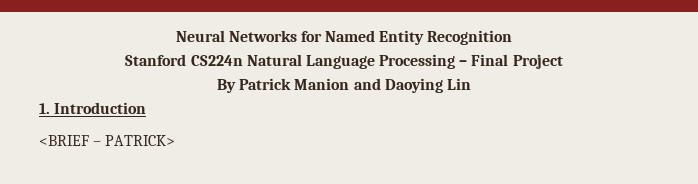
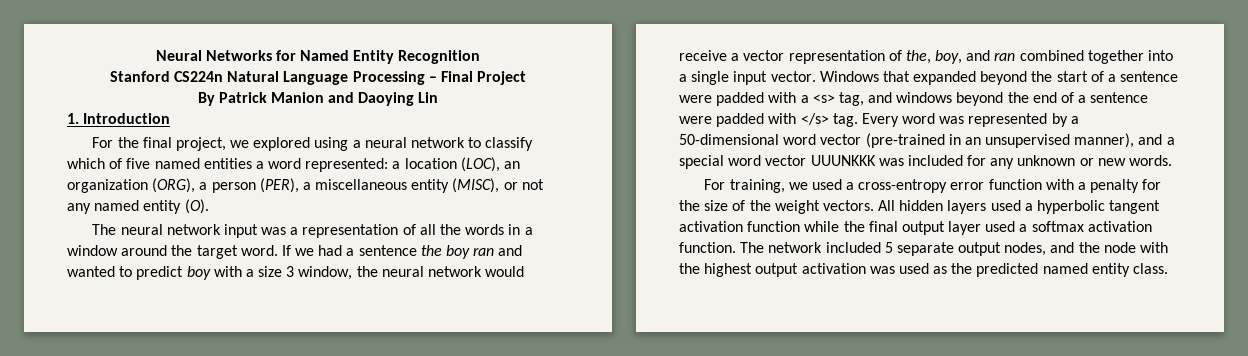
[39,135,176,146] <BRIEF – PATRICK> -> [92,137,534,151] [67,157,521,172] [67,178,544,193] [67,199,209,214] [92,224,533,238] [67,245,523,259] [67,266,525,280] [679,50,1174,64] [679,71,1179,85] [679,92,1149,106] [679,113,1079,127] [679,133,1175,148] [679,155,1173,169] [704,179,1162,193] [679,200,1161,214] [679,221,1152,235] [679,242,1169,256] [679,263,1169,277] For the final project, we explored using a neural network to classify which of five named entities a word represented: a location (LOC), an organization (ORG), a person (PER), a miscellaneous entity (MISC), or not any named entity (O). // The neural network input was a representation of all the words in a window around the target word. If we had a sentence the boy ran and wanted to predict boy with a size 3 window, the neural network would receive a vector representation of the, boy, and ran combined together into a single input vector. Windows that expanded beyond the start of a sentence were padded with a <s> tag, and windows beyond the end of a sentence were padded with </s> tag. Every word was represented by a 50-dimensional word vector (pre-trained in an unsupervised manner), and a special word vector UUUNKKK was included for any unknown or new words. // For training, we used a cross-entropy error function with a penalty for the size of the weight vectors. All hidden layers used a hyperbolic tangent activation function while the final output layer used a softmax activation function. The network included 5 separate output nodes, and the node with the highest output activation was used as the predicted named entity class.

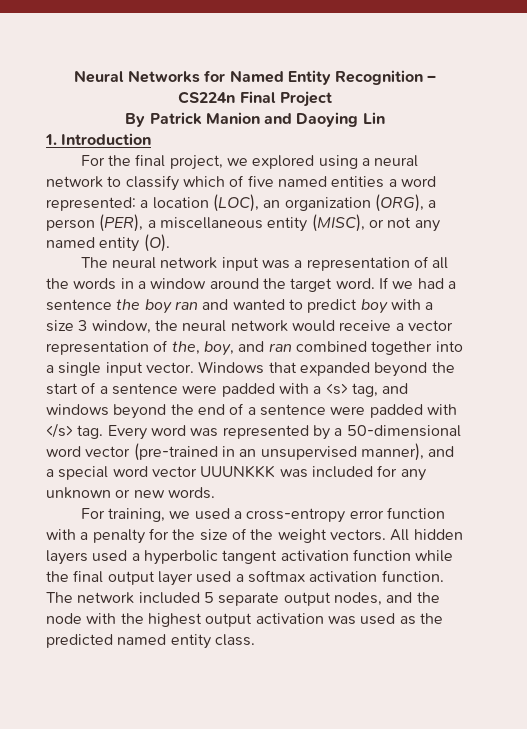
[109,71,437,85] // Stanford CS224n Natural Language Processing – -> [427,75,437,82] [178,91,236,104] – CS224n

